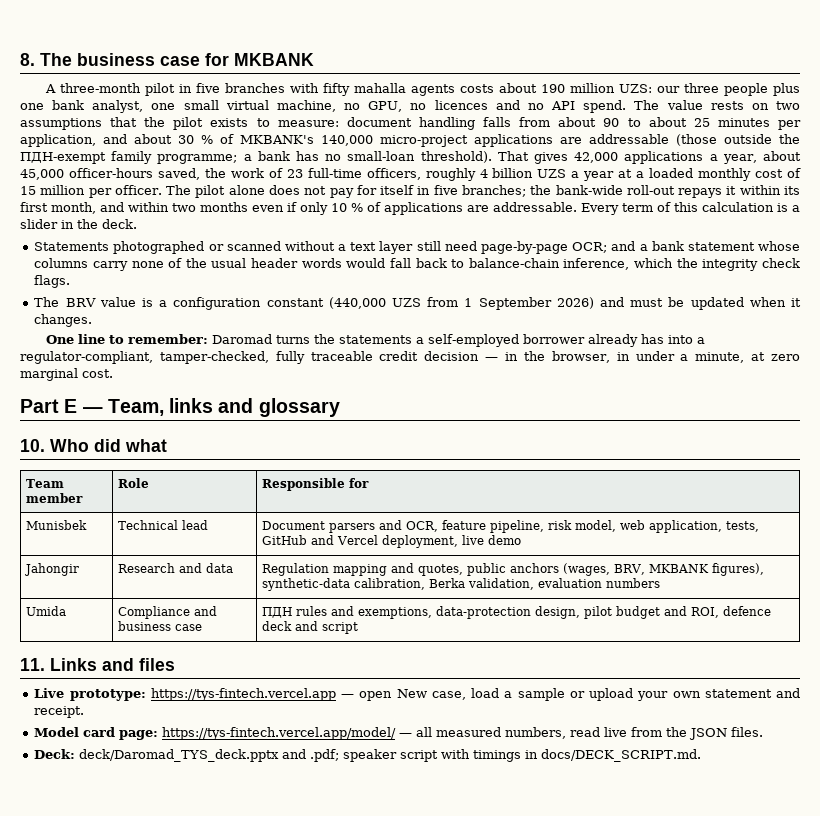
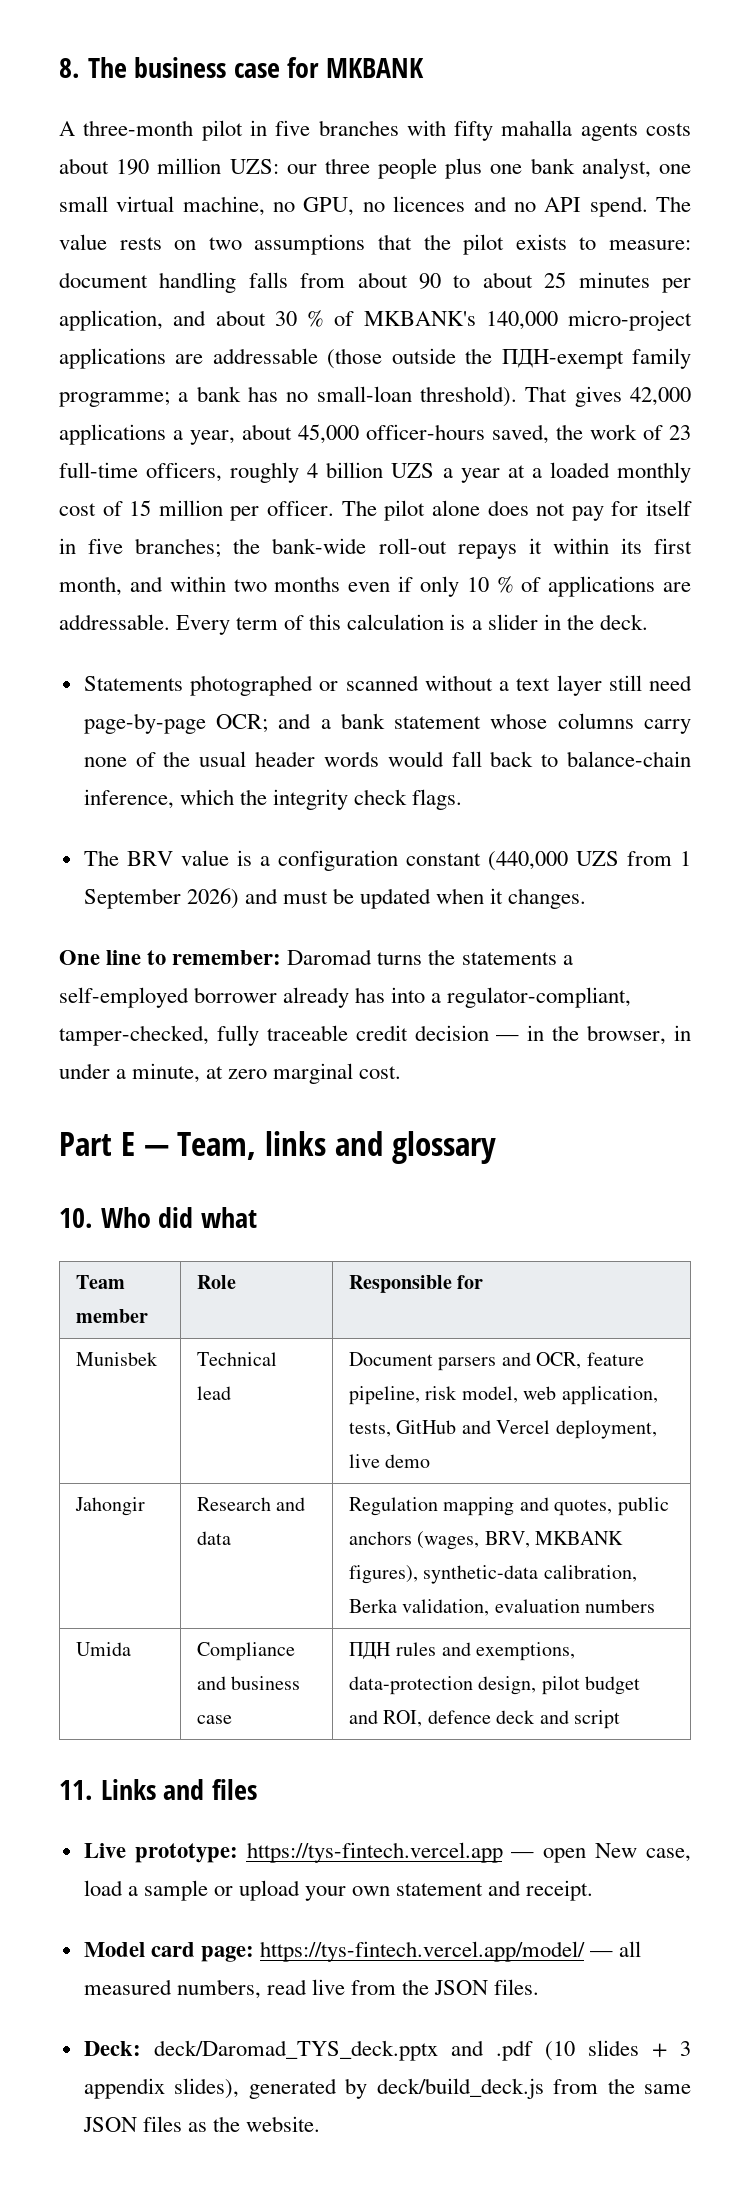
[310,749,702,762] .pdf; speaker script with timings in docs/DECK_SCRIPT.md. -> [495,2040,692,2061] [83,2078,691,2099] [82,2116,321,2132] .pdf (10 slides + 3 appendix slides), generated by deck/build_deck.js from the same JSON files as the website.

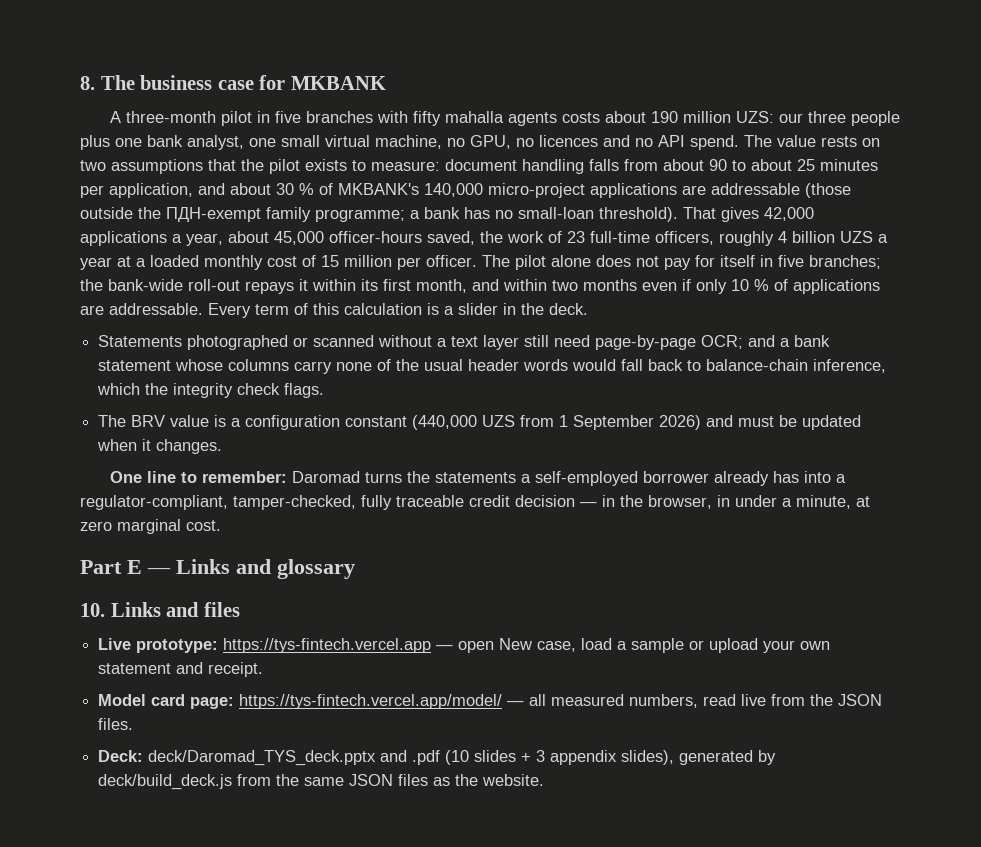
[177,1131,327,1160] Team, links -> [176,559,230,574] Links
[100,1207,257,1228] [75,1275,125,1289] [75,1309,148,1323] [196,1275,236,1289] [348,1275,484,1293] [75,1352,158,1366] [196,1352,277,1366] [196,1386,231,1400] [348,1352,644,1371] [348,1386,658,1405] [348,1420,657,1439] [348,1454,431,1468] [74,1497,145,1516] [196,1497,306,1511] [196,1531,231,1545] [348,1497,669,1516] [348,1531,624,1550] [348,1565,637,1584] [348,1599,656,1616] [75,1642,131,1656] [196,1642,295,1661] [196,1676,301,1690] [196,1715,232,1724] [348,1642,576,1661] [348,1676,641,1695] [348,1710,620,1729] [59,1780,93,1800] Who did what // Team member | Role | Responsible for // Munisbek | Technical lead | Document parsers and OCR, feature pipeline, risk model, web application, tests, GitHub and Vercel deployment, live demo // Jahongir | Research and data | Regulation mapping and quotes, public anchors (wages, BRV, MKBANK figures), synthetic-data calibration, Berka validation, evaluation numbers // Umida | Compliance and business case | ПДН rules and exemptions, data-protection design, pilot budget and ROI, defence deck and script // 11. -> (105, 610) none

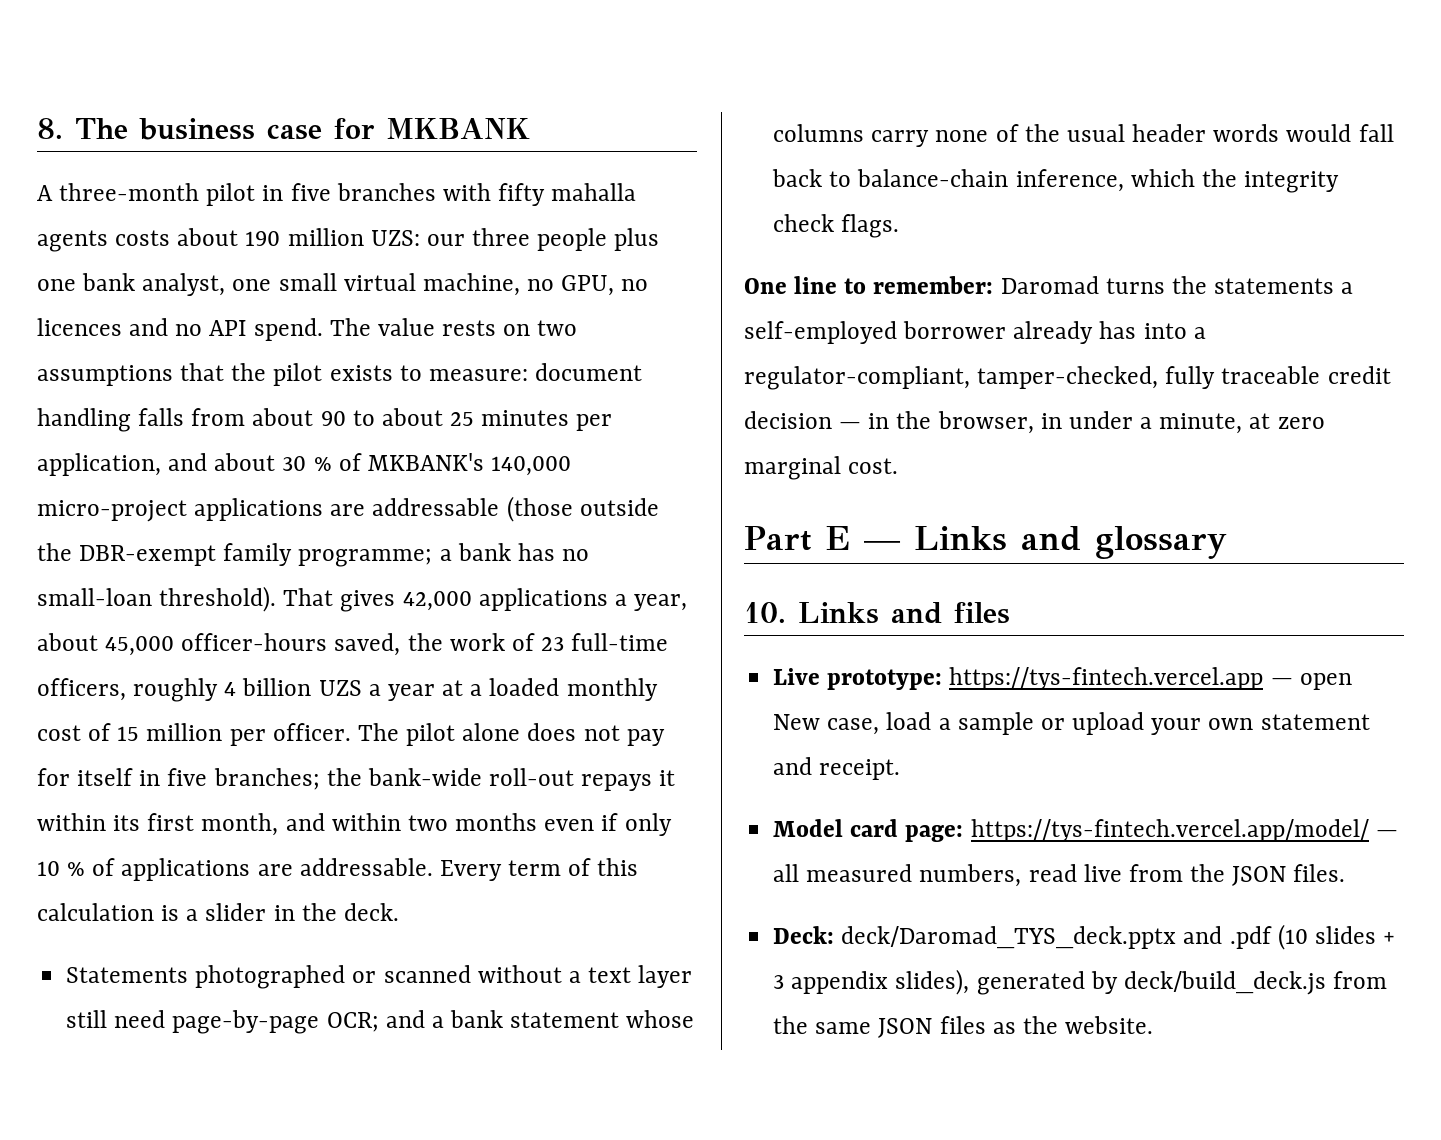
[166,207,261,222] ПДН-exempt -> [79,545,217,566] DBR-exempt
[98,415,862,430] [97,439,223,454] // The BRV value is a configuration constant (440,000 UZS from 1 September 2026) and must be updated when it changes. -> (900, 226) none

